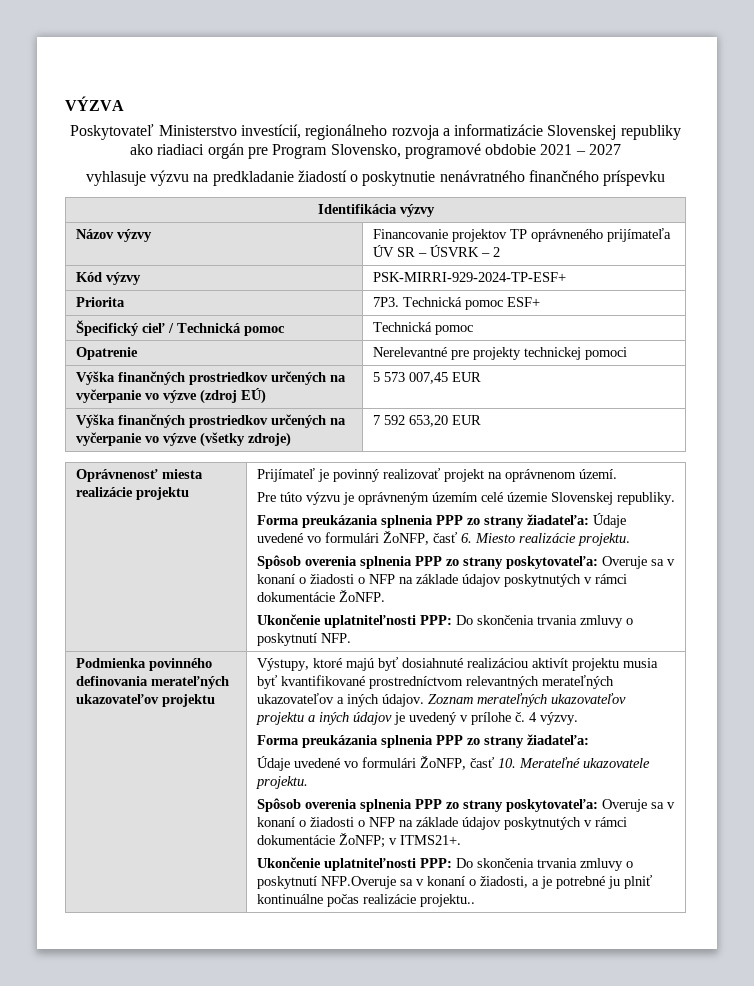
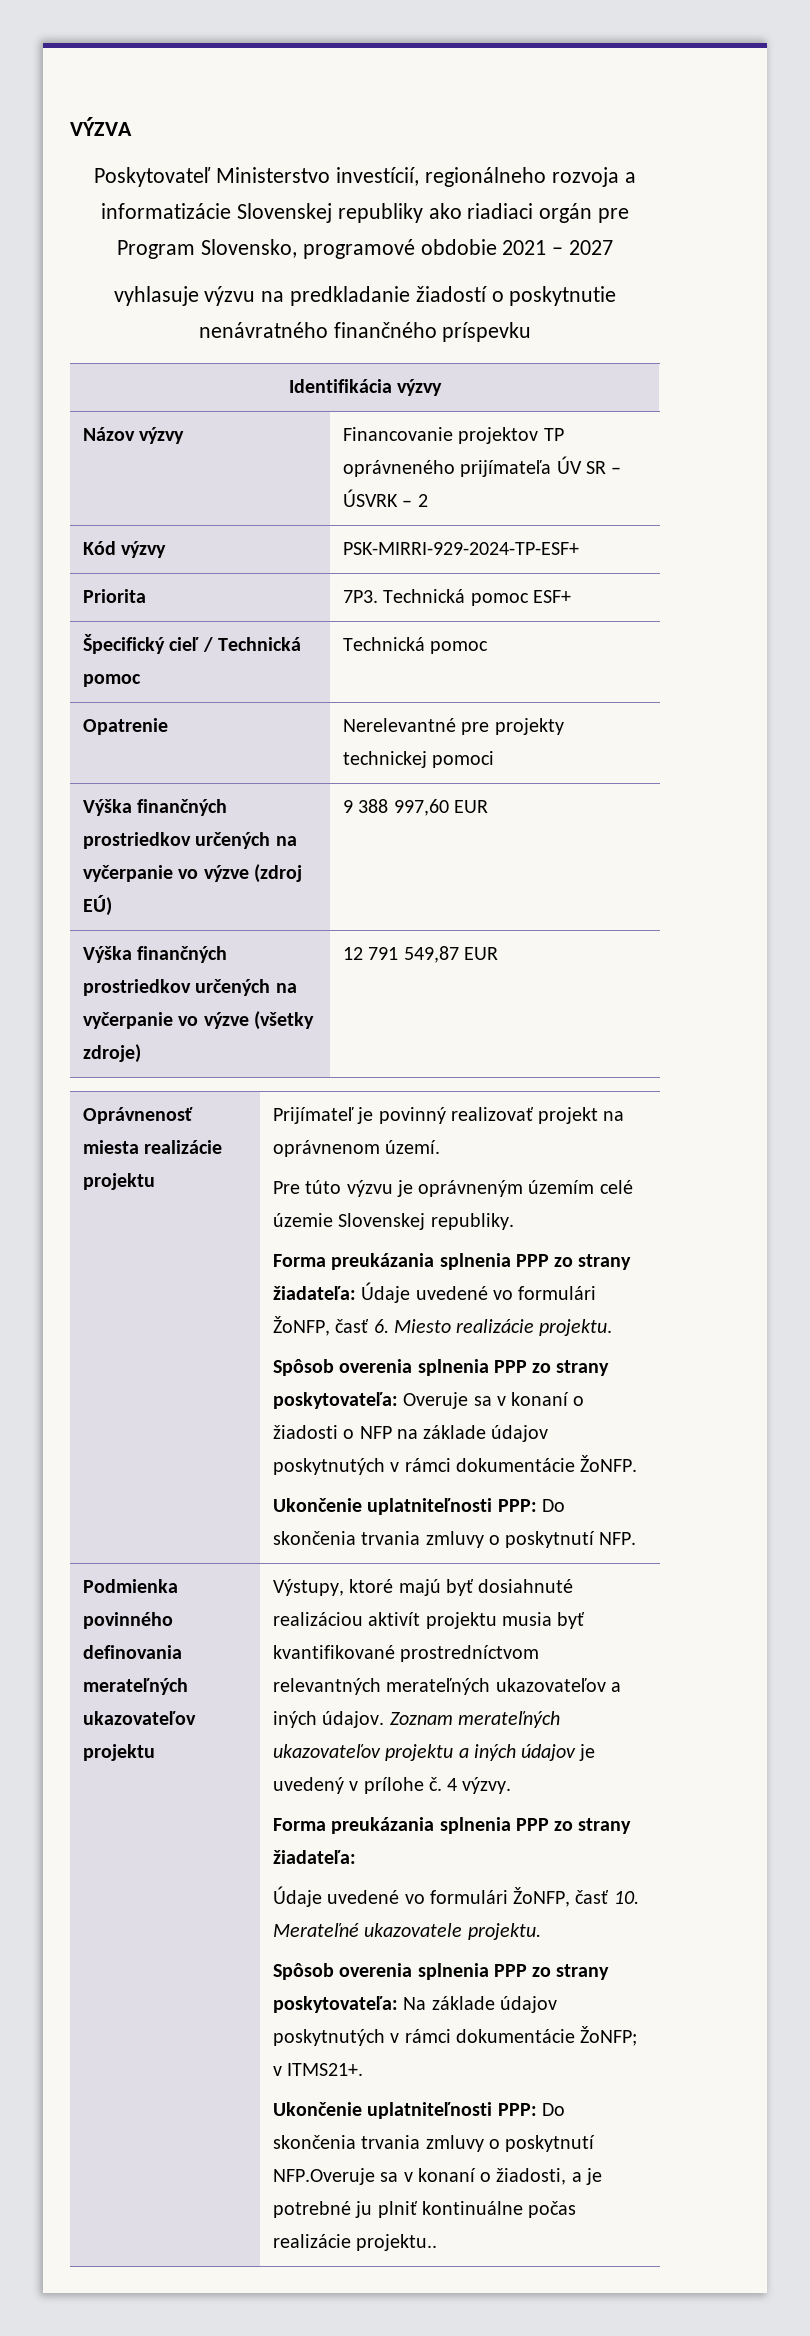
[372,372,448,384] 5 573 007,45 -> [343,799,449,816] 9 388 997,60
[372,415,448,427] 7 592 653,20 -> [343,946,459,963] 12 791 549,87
[601,799,675,812] [256,817,413,827] Overuje sa v konaní o žiadosti o NFP na -> [403,1997,427,2010] Na

